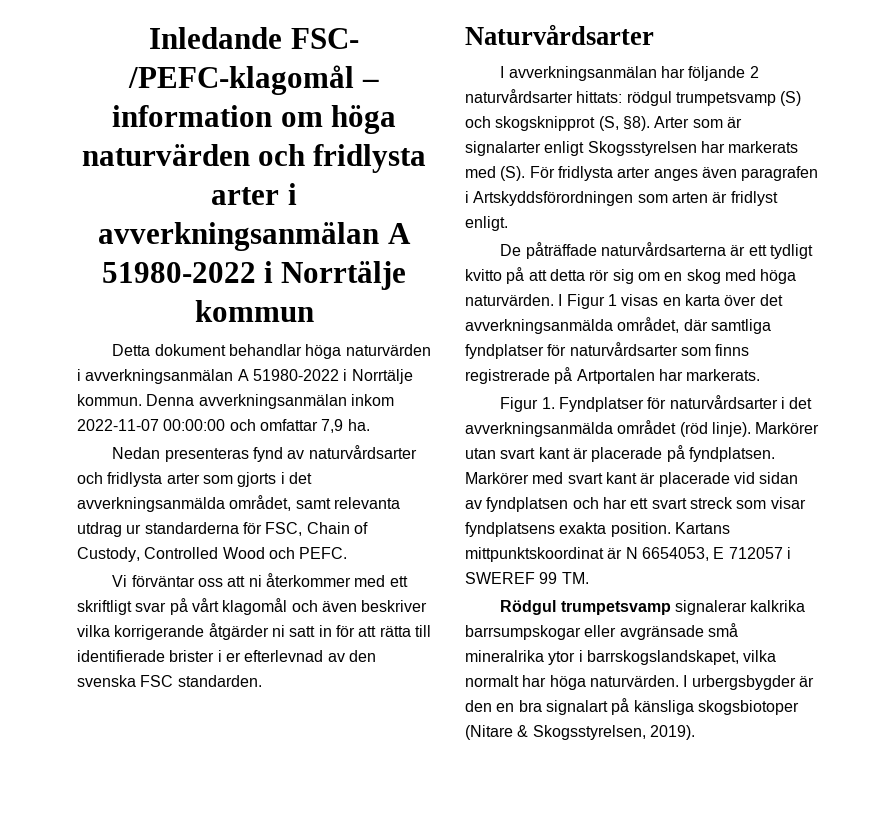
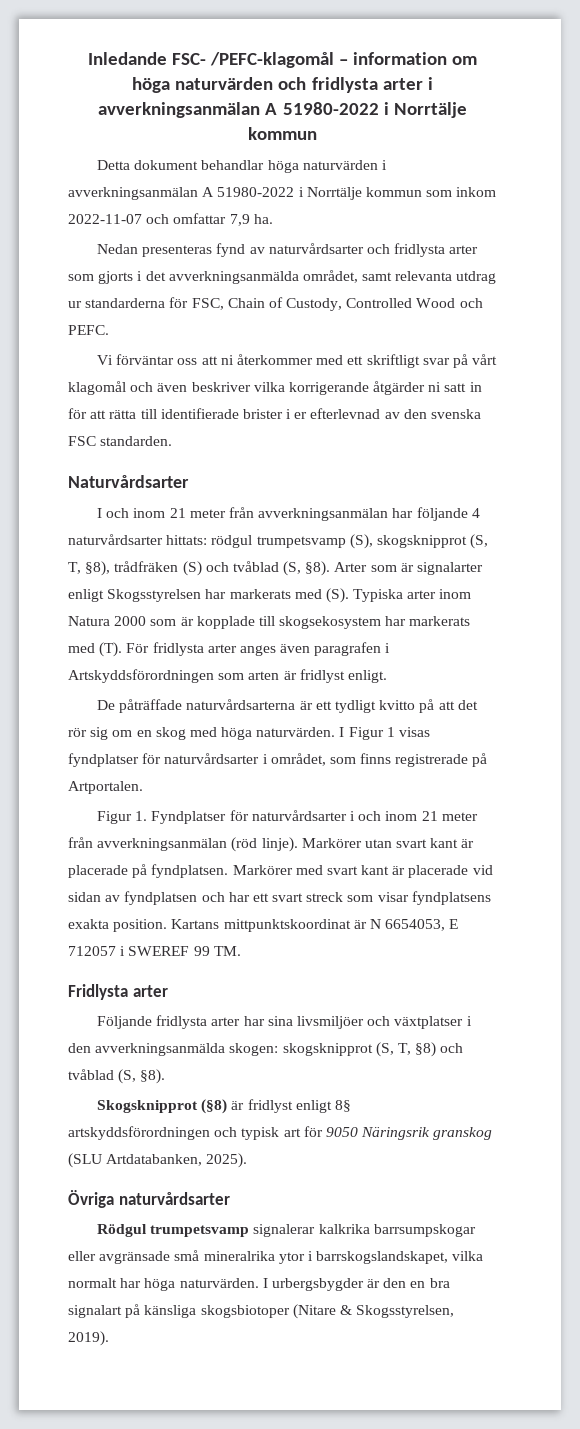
[77,394,347,409] kommun. Denna avverkningsanmälan -> [365,187,453,197] kommun som
[163,419,226,431] 00:00:00 -> (142, 219) none
(505, 72) none -> [106,507,254,518] och inom 21 meter från
[749,66,759,78] 2 -> [471,508,480,518] 4
(776, 99) none -> [349,534,489,549] [68,561,179,576] (S), skogsknipprot (S, T, §8), trådfräken
[495,116,596,131] skogsknipprot -> [232,561,279,572] tvåblad
(526, 173) none -> [353,589,472,602] [68,616,471,629] [68,642,123,657] Typiska arter inom Natura 2000 som är kopplade till skogsekosystem har markerats med (T).
[549,269,585,281] detta -> [457,700,478,710] det
[662,294,783,306] [465,317,771,334] en karta över det avverkningsanmälda området, där samtliga -> (431, 732) none
(678, 349) none -> [262,753,326,766] i området,
[576,369,761,384] Artportalen har markerats. -> [68,781,143,794] Artportalen.
[789,397,813,409] [465,420,677,437] det avverkningsanmälda området -> [358,811,478,821] [68,837,228,851] och inom 21 meter från avverkningsanmälan
(589, 578) none -> [68,984,168,1000] [97,1015,472,1029] [68,1042,464,1057] [68,1069,166,1084] [97,1099,351,1114] [68,1126,493,1140] [68,1153,248,1168] [68,1190,230,1208] // Fridlysta arter // Följande fridlysta arter har sina livsmiljöer och växtplatser i den avverkningsanmälda skogen: skogsknipprot (S, T, §8) och tvåblad (S, §8). // Skogsknipprot (§8) är fridlyst enligt 8§ artskyddsförordningen och typisk art för 9050 Näringsrik granskog (SLU Artdatabanken, 2025). // Övriga naturvårdsarter

